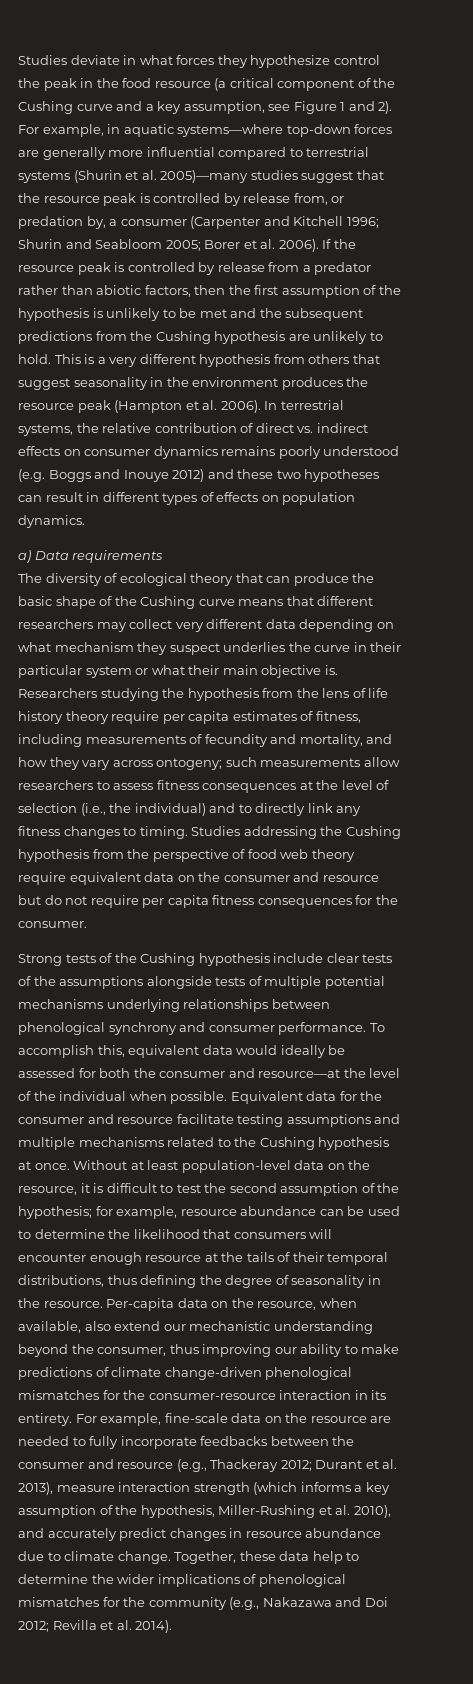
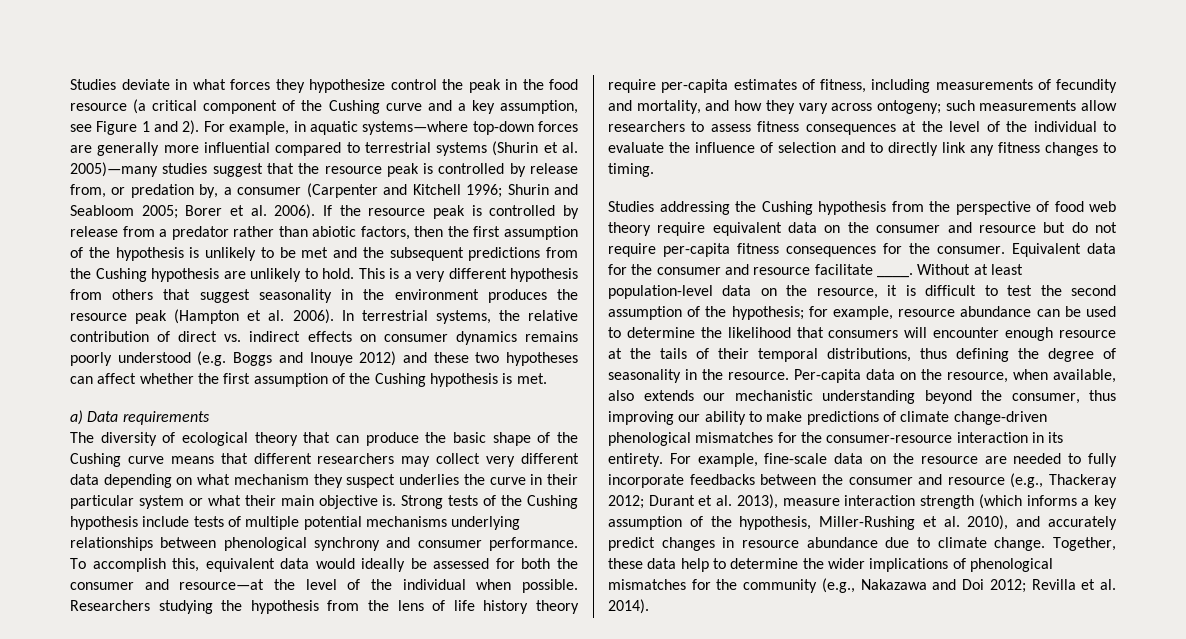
[45,492,356,505] [18,515,85,528] result in different types of effects on population dynamics. -> [97,373,547,387] affect whether the first assumption of the Cushing hypothesis is met.
[18,688,389,701] [18,711,361,724] [18,734,393,747] [18,757,400,770] [18,780,390,793] [18,803,362,816] [18,826,401,839] [18,849,355,862] [18,872,379,885] [18,895,398,908] [18,921,87,928] Researchers studying the hypothesis from the lens of life history theory require per capita estimates of fitness, including measurements of fecundity and mortality, and how they vary across ontogeny; such measurements allow researchers to assess fitness consequences at the level of selection (i.e., the individual) and to directly link any fitness changes to timing. Studies addressing the Cushing hypothesis from the perspective of food web theory require equivalent data on the consumer and resource but do not require per capita fitness consequences for the consumer. // -> (397, 500) none
[326,953,393,963] [18,976,212,989] clear tests of the assumptions alongside -> (190, 521) none
(228, 1097) none -> [70,600,580,614] [608,79,1117,93] [608,100,1117,114] [608,121,1116,135] [608,142,1116,156] [608,163,654,177] [608,201,1116,215] [608,222,1117,236] [608,243,1005,257] Researchers studying the hypothesis from the lens of life history theory require per-capita estimates of fitness, including measurements of fecundity and mortality, and how they vary across ontogeny; such measurements allow researchers to assess fitness consequences at the level of the individual to evaluate the influence of selection and to directly link any fitness changes to timing. // Studies addressing the Cushing hypothesis from the perspective of food web theory require equivalent data on the consumer and resource but do not require per-capita fitness consequences for the consumer.
[237,1114,401,1127] [18,1137,390,1150] [18,1161,70,1170] testing assumptions and multiple mechanisms related to the Cushing hypothesis at once. -> [876,273,913,278] ____.
[114,1321,161,1331] extend -> [643,390,694,401] extends

